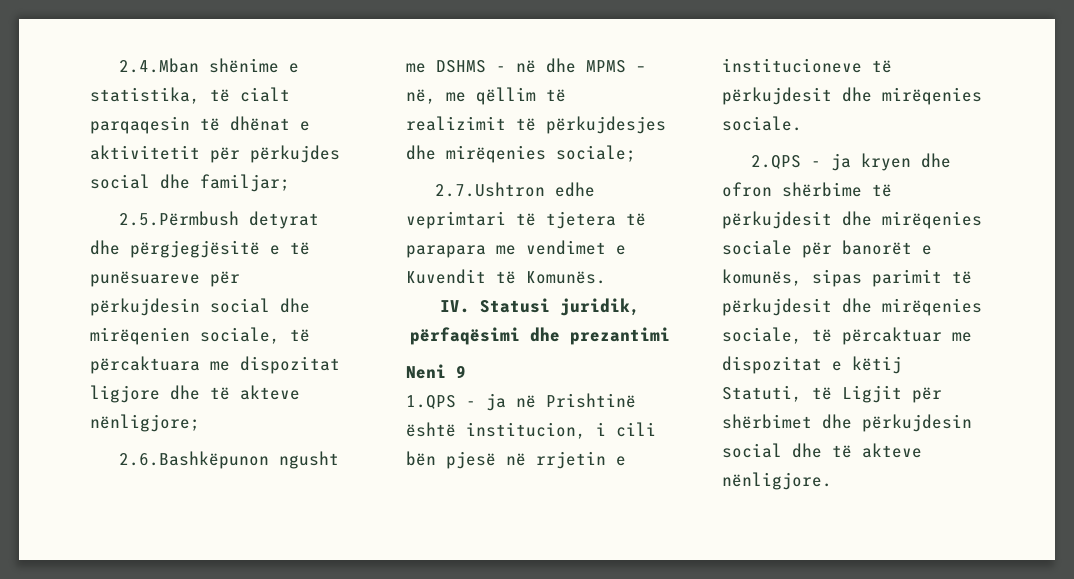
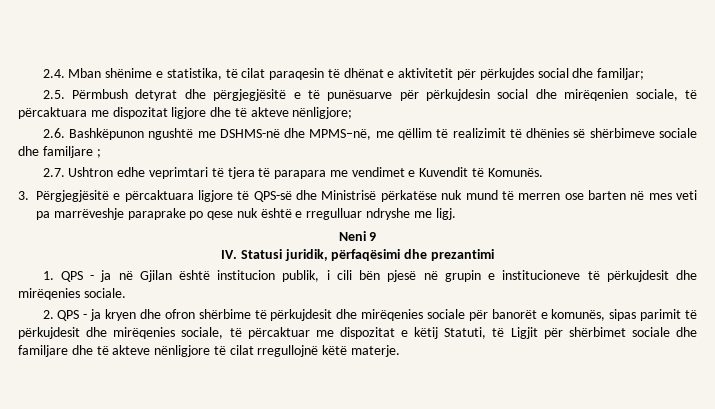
[118,58,199,73] 2.4.Mban -> [42,68,102,78] 2.4. Mban
[240,87,290,102] [90,116,190,134] cialt parqaqesin -> [241,68,325,80] cilat paraqesin
[118,211,239,226] 2.5.Përmbush -> [42,89,129,99] 2.5. Përmbush
[90,271,200,287] punësuareve -> [327,90,393,101] punësuarve
[118,451,339,469] [406,58,646,73] [406,89,436,104] 2.6.Bashkëpunon ngusht me DSHMS - në dhe MPMS – në, -> [42,128,372,140] 2.6. Bashkëpunon ngushtë me DSHMS-në dhe MPMS–në,
[546,116,666,134] [406,145,636,163] [434,182,545,197] përkujdesjes dhe mirëqenies sociale; // 2.7.Ushtron -> [526,128,697,138] [18,146,101,158] [42,167,114,177] dhënies së shërbimeve sociale dhe familjare ; // 2.7. Ushtron
[546,211,616,229] tjetera -> [227,167,255,179] tjera
(606, 277) none -> [18,190,698,202] [36,208,456,220] [338,231,377,241] // 3. Përgjegjësitë e përcaktuara ligjore të QPS-së dhe Ministrisë përkatëse nuk mund të merren ose barten në mes veti pa marrëveshje paraprake po qese nuk është e rregulluar ndryshe me ligj. // Neni 9
[406,364,466,379] [406,393,636,411] [406,422,586,439] Neni 9 // 1.QPS - ja në Prishtinë është institucion, -> [42,270,320,282] 1. QPS - ja në Gjilan është institucion publik,
[536,451,606,469] rrjetin -> [444,270,481,282] grupin
[750,155,801,169] 2.QPS -> [42,310,80,321] 2. QPS
[822,414,972,432] [722,443,922,458] [722,472,832,490] dhe përkujdesin social dhe të akteve nënligjore. -> [631,327,697,337] [18,345,401,357] sociale dhe familjare dhe të akteve nënligjore të cilat rregullojnë këtë materje.

